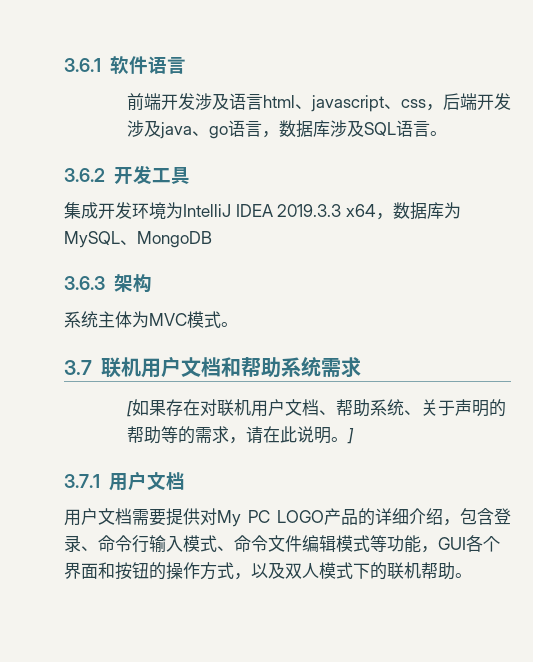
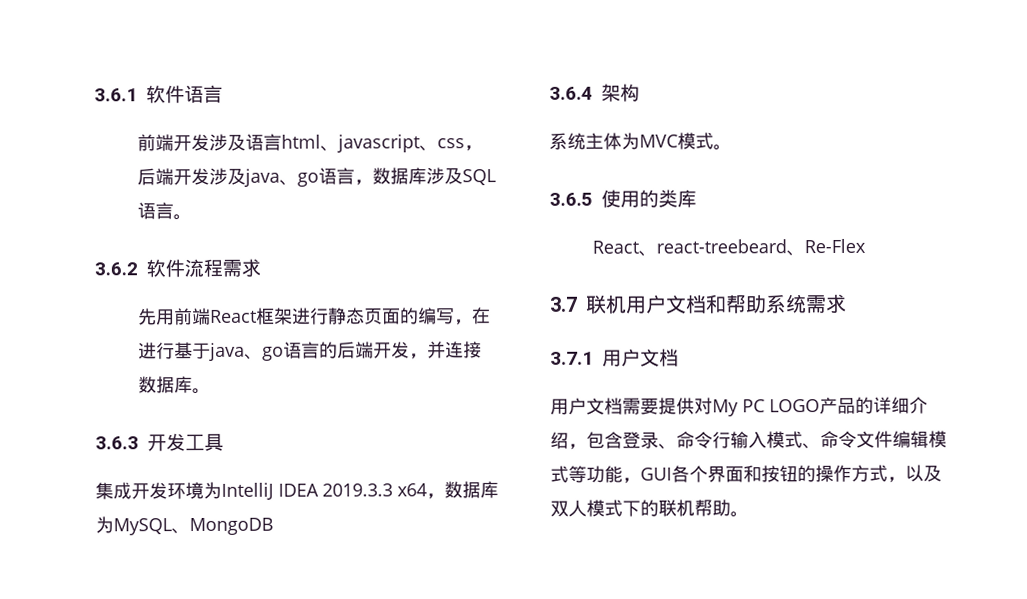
(105, 175) none -> [146,258,261,278] [138,307,492,326] [138,341,483,361] [138,376,212,395] [95,436,139,450] 软件流程需求 // 先用前端React框架进行静态页面的编写，在进行基于java、go语言的后端开发，并连接数据库。 // 3.6.3
[64,276,105,290] 3.6.3 -> [549,86,593,100] 3.6.4
(238, 324) none -> [549,189,697,208] [592,238,867,257] // 3.6.5使用的类库 // React、react-treebeard、Re-Flex
[126,399,506,417] [126,426,354,444] // [如果存在对联机用户文档、帮助系统、关于声明的帮助等的需求，请在此说明。] -> (847, 303) none

